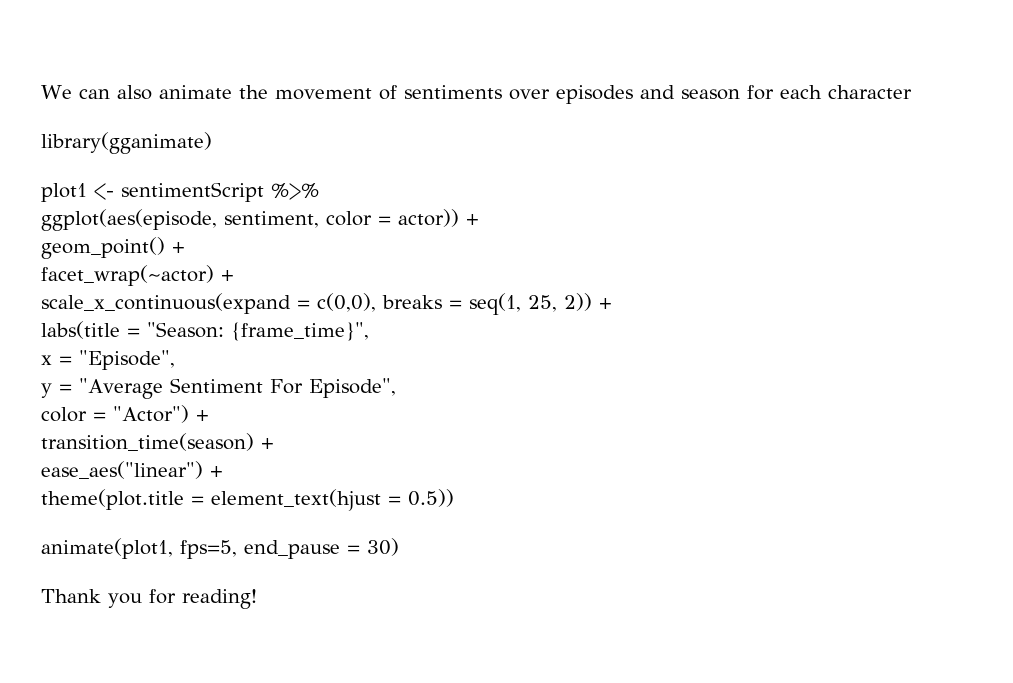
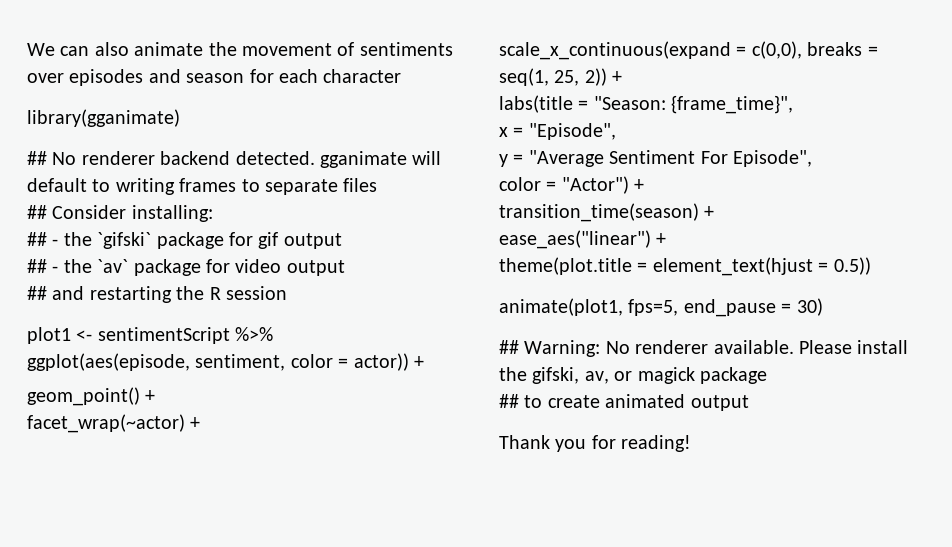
(212, 143) none -> [27,151,442,168] [27,178,378,195] [27,205,213,222] [27,232,342,249] [27,259,345,276] [27,286,287,303] // ## No renderer backend detected. gganimate will default to writing frames to separate files // ## Consider installing: // ## - the `gifski` package for gif output // ## - the `av` package for video output // ## and restarting the R session
(399, 547) none -> [499,340,909,357] [499,367,767,384] [499,394,749,411] // ## Warning: No renderer available. Please install the gifski, av, or magick package // ## to create animated output

